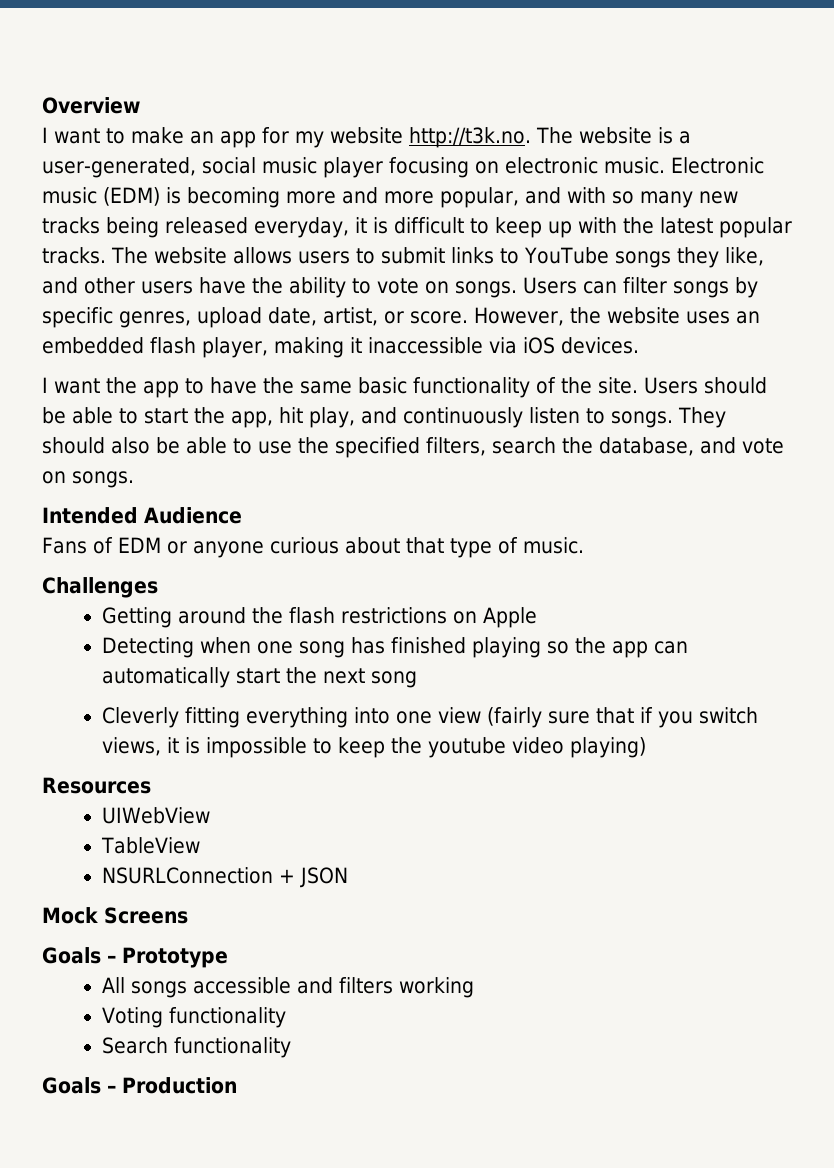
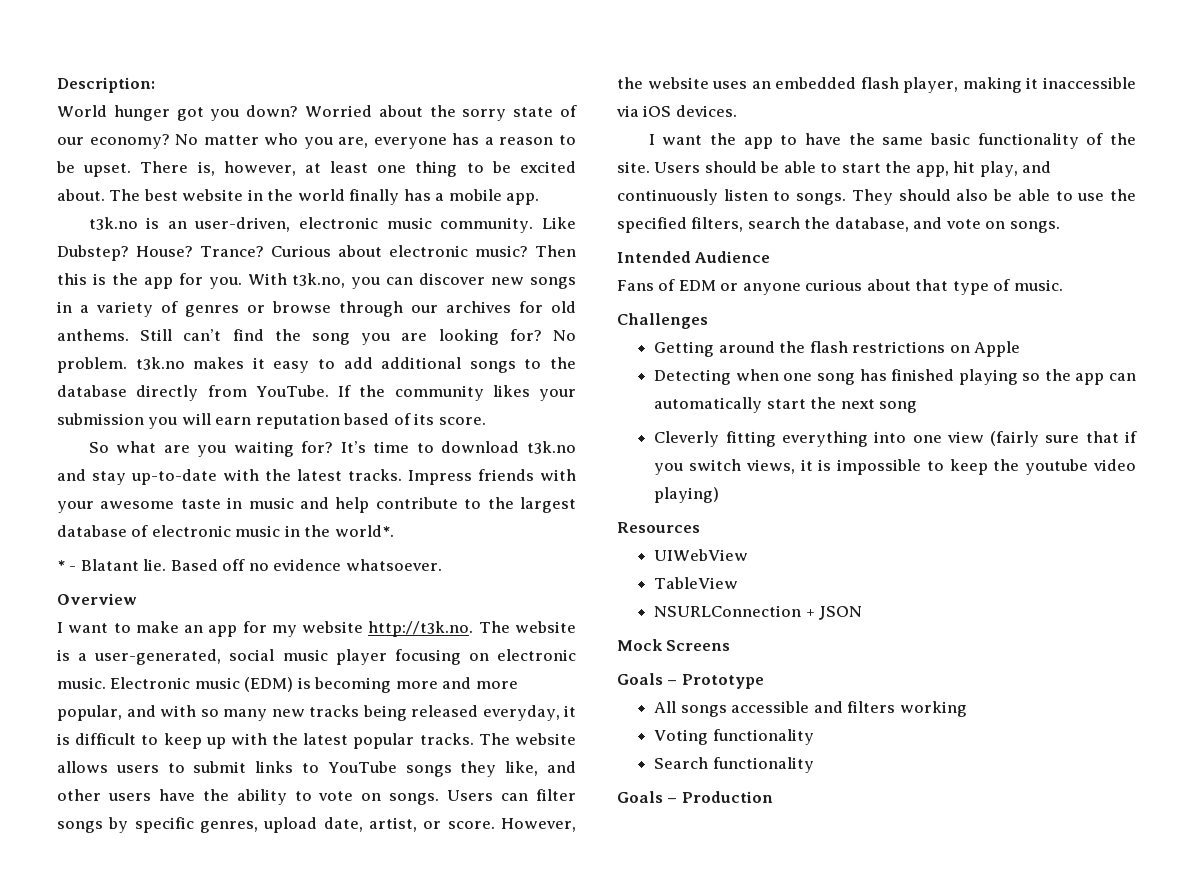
(42, 105) none -> [57,77,155,93] [57,105,578,121] [57,133,576,149] [56,161,576,177] [57,189,540,205] [88,217,576,233] [57,245,577,261] [57,273,576,289] [57,301,576,317] [57,329,576,345] [57,357,577,373] [57,385,576,401] [57,413,486,429] [88,441,576,457] [57,469,576,485] [57,497,576,513] [57,525,394,537] [57,559,442,571] Description: // World hunger got you down? Worried about the sorry state of our economy? No matter who you are, everyone has a reason to be upset. There is, however, at least one thing to be excited about. The best website in the world finally has a mobile app. // t3k.no is an user-driven, electronic music community. Like Dubstep? House? Trance? Curious about electronic music? Then this is the app for you. With t3k.no, you can discover new songs in a variety of genres or browse through our archives for old anthems. Still can’t find the song you are looking for? No problem. t3k.no makes it easy to add additional songs to the database directly from YouTube. If the community likes your submission you will earn reputation based of its score. // So what are you waiting for? It’s time to download t3k.no and stay up-to-date with the latest tracks. Impress friends with your awesome taste in music and help contribute to the largest database of electronic music in the world*. // * - Blatant lie. Based off no evidence whatsoever. //

